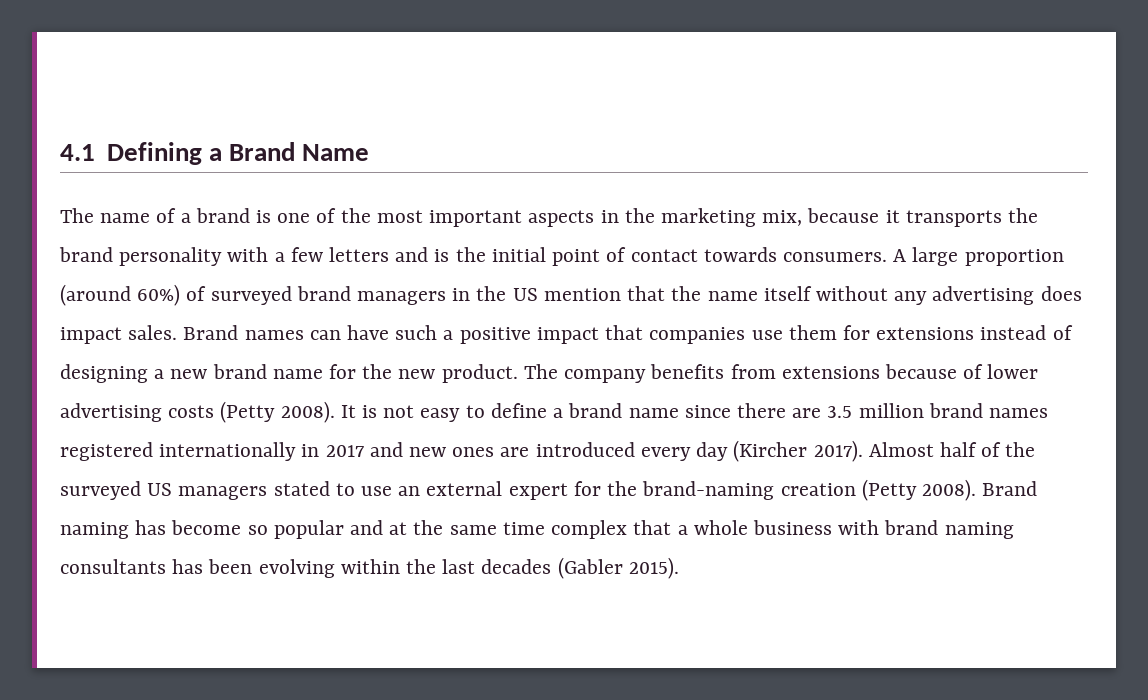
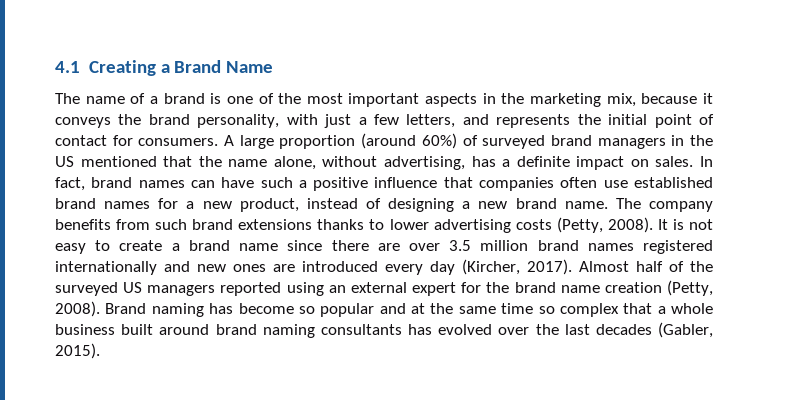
[106,142,202,165] Defining -> [88,60,156,76] Creating
[905,208,1038,227] [59,247,450,266] transports the brand personality with a few letters and is -> [55,114,571,128] conveys the brand personality, with just a few letters, and represents
[703,247,777,262] towards -> [112,135,133,146] for
[543,288,621,301] mention -> [80,156,157,167] mentioned
[763,286,1082,305] [60,325,239,344] itself without any advertising does impact sales. Brand -> [273,156,713,170] [55,177,133,191] alone, without advertising, has a definite impact on sales. In fact, brand
[536,327,599,344] impact -> [374,177,438,188] influence
[751,325,975,340] use them for extensions -> [560,177,713,188] [55,198,299,212] often use established brand names for a new product,
[272,364,984,383] name for the new product. The company benefits from extensions because of -> [564,198,713,212] [55,219,385,230] name. The company benefits from such brand extensions thanks to
[220,401,276,423] (Petty -> [556,217,603,233] (Petty,
[490,403,547,418] define -> [119,240,163,251] create
(822, 413) none -> [408,243,440,251] over
[301,444,364,457] in 2017 -> (157, 268) none
[733,440,808,462] (Kircher -> [462,259,520,275] (Kircher,
[273,481,393,496] stated to use -> [220,282,324,296] reported using
[642,479,917,501] brand-naming creation (Petty -> [514,280,713,296] brand name creation (Petty,
(545, 528) none -> [538,306,555,314] so
[838,520,880,535] with -> [121,324,210,335] built around
[208,559,400,578] been evolving within -> [438,324,530,335] evolved over
[557,557,623,579] (Gabler -> [658,322,713,338] (Gabler,

